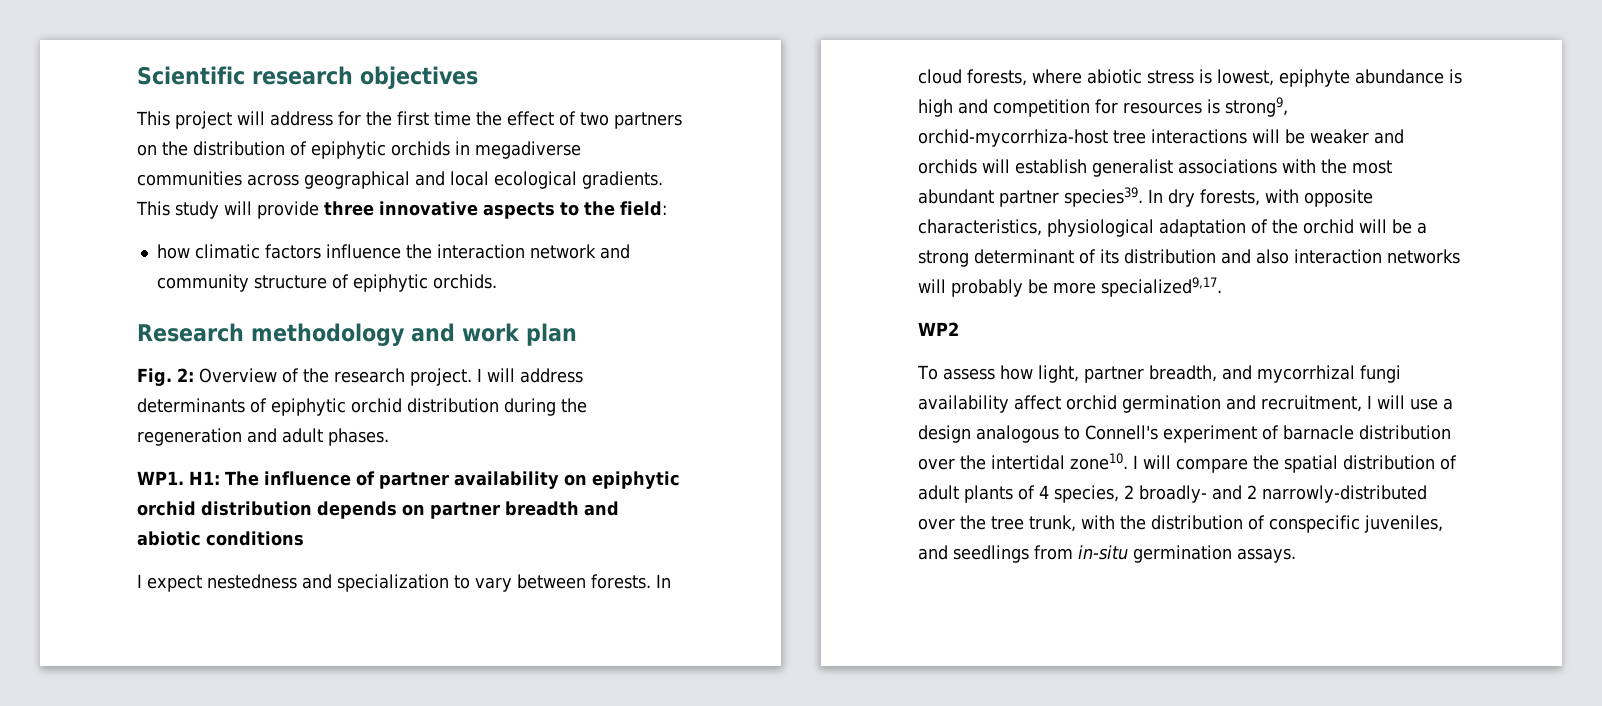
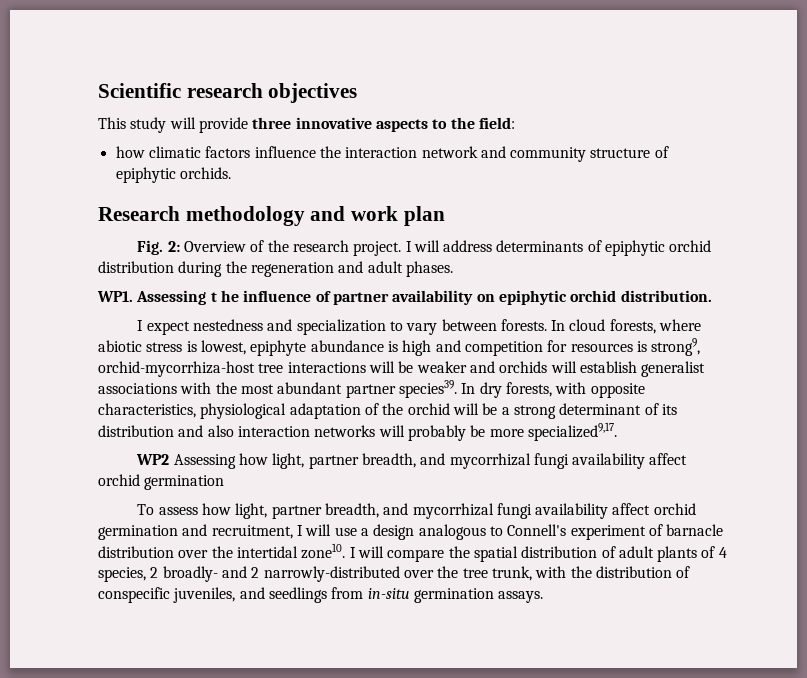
[175,111,682,129] [137,141,581,159] [137,171,663,189] [136,201,170,216] project will address for the first time the effect of two partners on the distribution of epiphytic orchids in megadiverse communities across geographical and local ecological gradients. This -> (126, 123) none
[189,471,259,486] H1: The -> [136,290,239,305] Assessing t he
[201,501,619,519] [137,531,304,546] distribution depends on partner breadth and abiotic conditions -> [620,290,712,302] distribution.
(959, 329) none -> [173,453,688,469] [98,474,225,490] Assessing how light, partner breadth, and mycorrhizal fungi availability affect orchid germination

